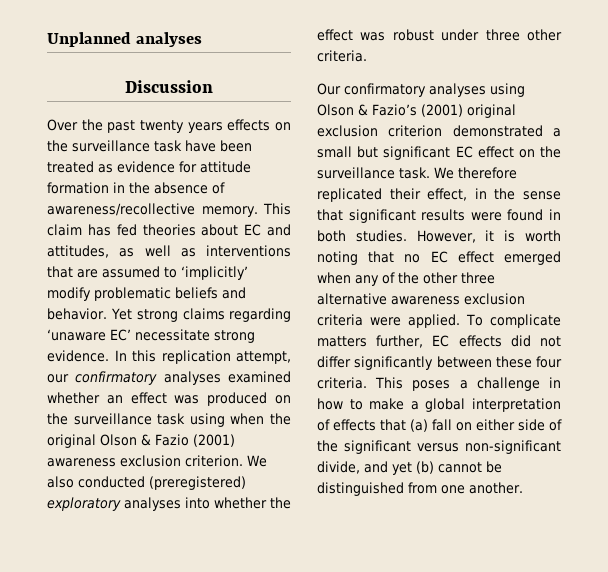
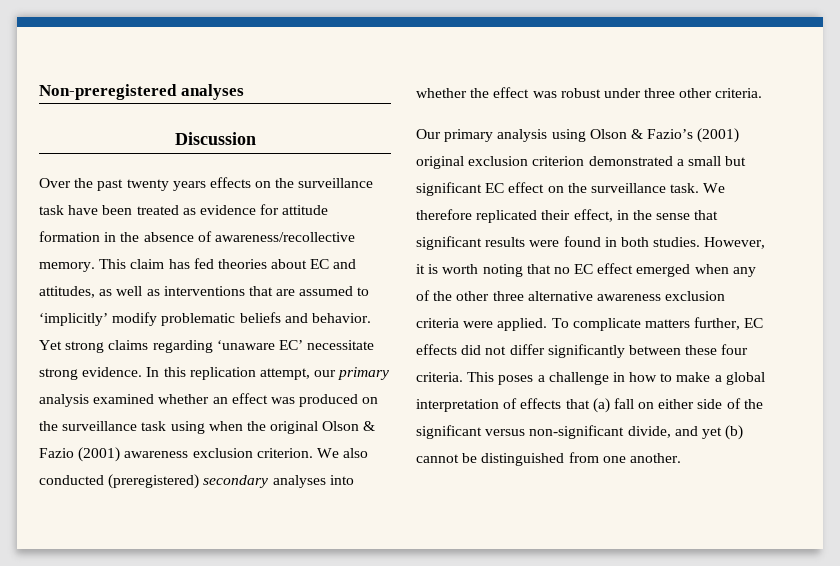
[47,32,131,47] Unplanned -> [39,84,177,100] Non-preregistered
[75,371,221,385] confirmatory analyses -> [338,367,390,380] [39,394,89,407] primary analysis
[47,497,121,511] exploratory -> [203,475,269,488] secondary
[344,83,486,97] confirmatory analyses -> [444,129,548,142] primary analysis

